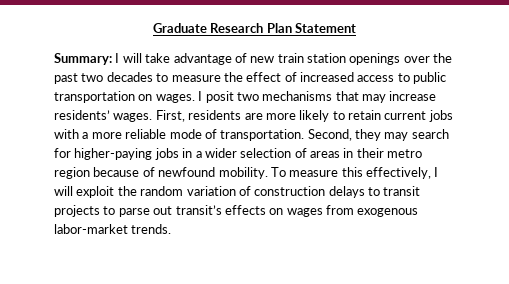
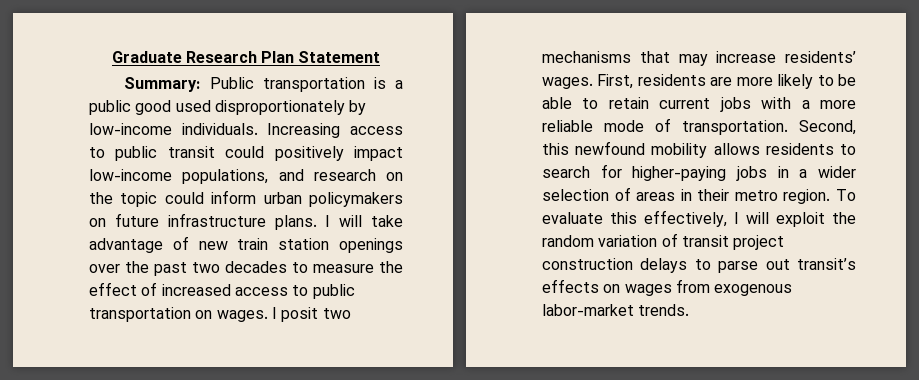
(112, 59) none -> [209,77,403,92] [89,100,367,115] [89,123,404,138] [89,146,403,161] [89,169,403,184] [89,190,403,207] [89,213,317,230] Public transportation is a public good used disproportionately by low-income individuals. Increasing access to public transit could positively impact low-income populations, and research on the topic could inform urban policymakers on future infrastructure plans.
(345, 115) none -> [838,74,856,86] [542,97,599,109] be able to
[355,129,409,141] they may -> [542,141,856,158] this newfound mobility allows residents to
[54,167,339,179] region because of newfound mobility. To measure -> [783,189,856,204] [542,212,603,224] region. To evaluate
(251, 191) none -> [681,235,785,250] transit project
[383,186,421,196] [54,205,116,217] transit projects to -> (711, 264) none

